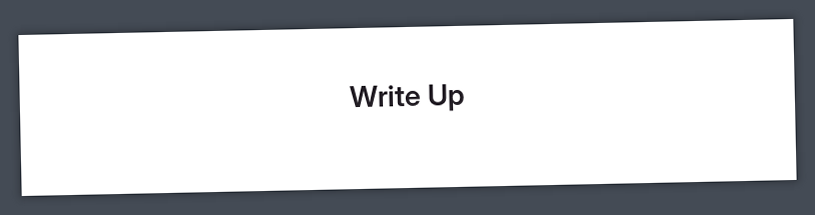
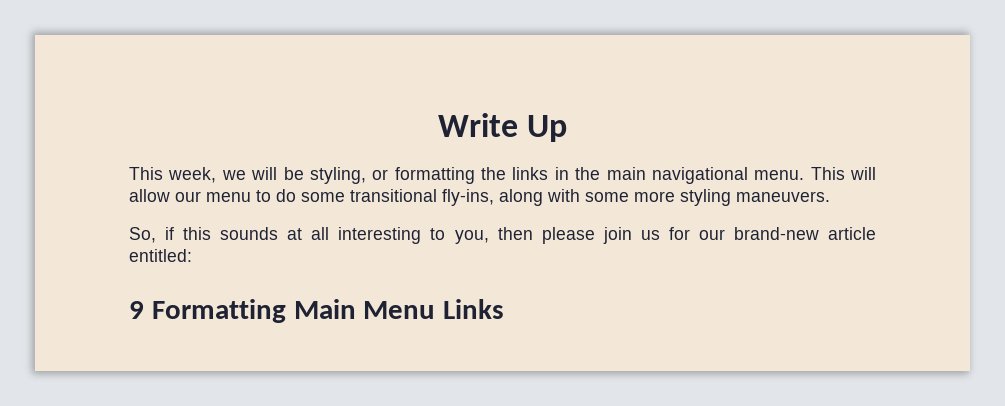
(467, 97) none -> [129,167,876,184] [129,189,830,206] [129,227,876,244] [129,249,192,262] [129,299,505,323] // This week, we will be styling, or formatting the links in the main navigational menu. This will allow our menu to do some transitional fly-ins, along with some more styling maneuvers. // So, if this sounds at all interesting to you, then please join us for our brand-new article entitled: // 9 Formatting Main Menu Links

